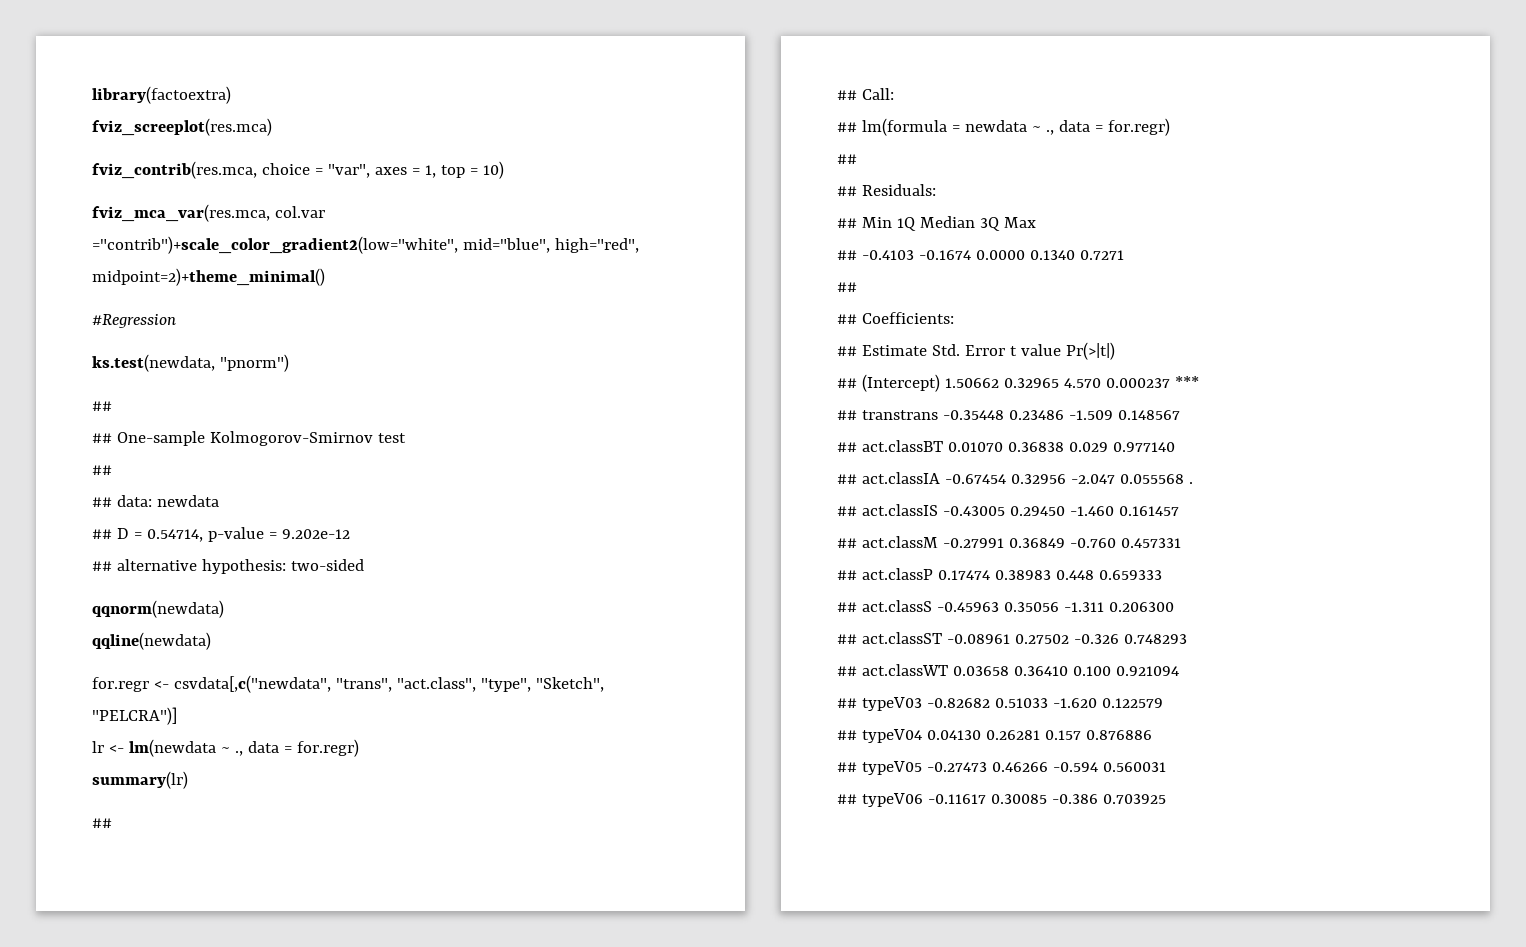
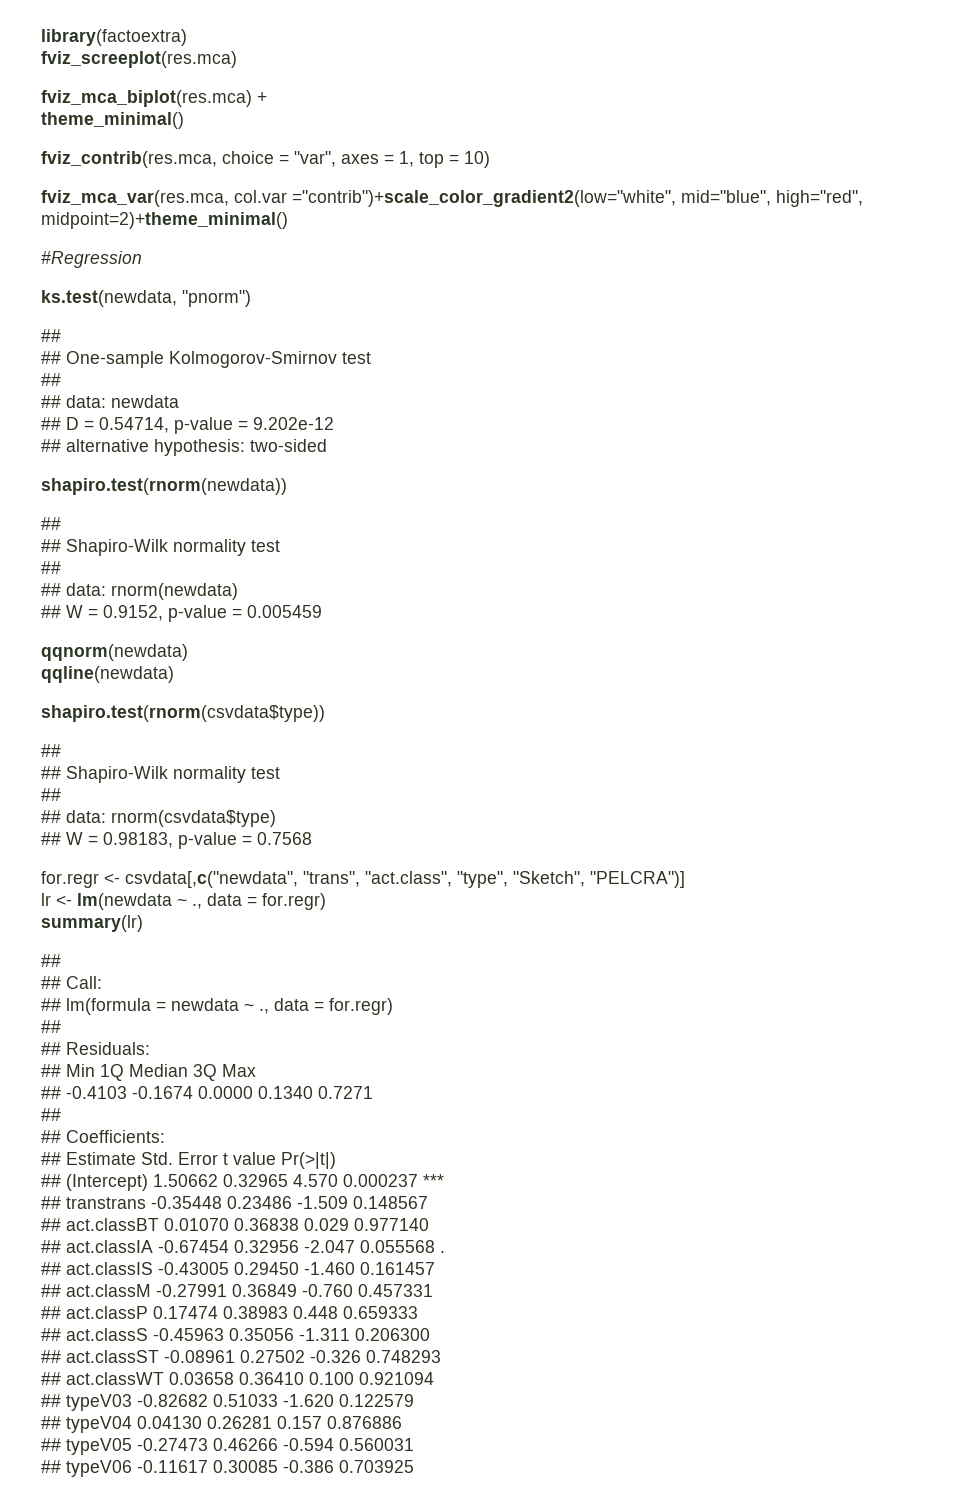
(272, 127) none -> [41,90,267,107] [41,112,184,129] // fviz_mca_biplot(res.mca) + // theme_minimal()
[92,600,224,618] [92,632,211,650] qqnorm(newdata) // qqline(newdata) -> [41,478,287,495] [41,517,61,530] [41,539,280,556] [41,561,61,574] [41,583,238,600] [41,605,322,622] [41,644,188,661] [41,666,174,683] [41,705,325,722] [41,744,61,757] [41,766,280,783] [41,788,61,801] [41,810,276,827] [41,832,312,849] shapiro.test(rnorm(newdata)) // ## // ## Shapiro-Wilk normality test // ## // ## data: rnorm(newdata) // ## W = 0.9152, p-value = 0.005459 // qqnorm(newdata) // qqline(newdata) // shapiro.test(rnorm(csvdata$type)) // ## // ## Shapiro-Wilk normality test // ## // ## data: rnorm(csvdata$type) // ## W = 0.98183, p-value = 0.7568

